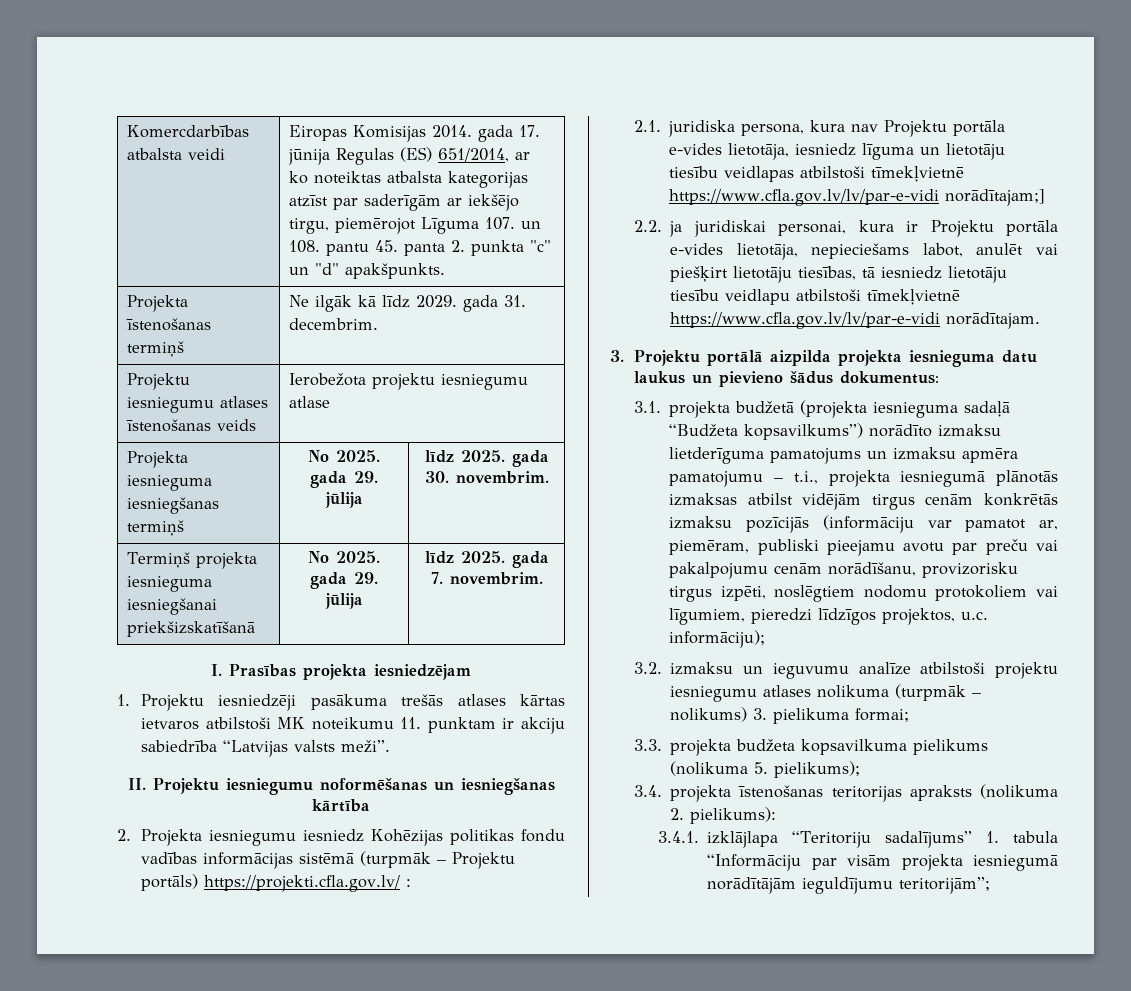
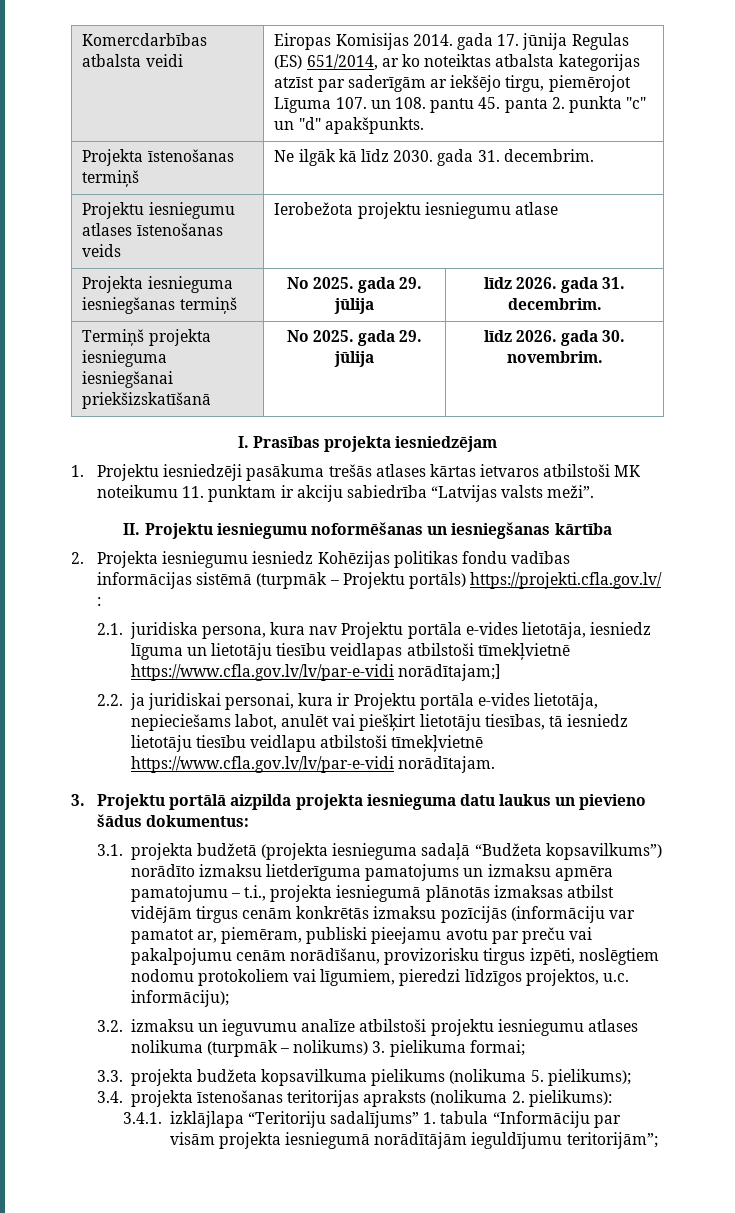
[416,295,458,308] 2029. -> [393,150,434,162] 2030.
[460,450,549,467] [424,471,549,484] 2025. gada 30. novembrim. -> [515,277,626,293] [507,298,602,310] 2026. gada 31. decembrim.
[460,551,549,568] [430,572,443,584] 2025. gada 7. -> [515,330,626,346] 2026. gada 30.

